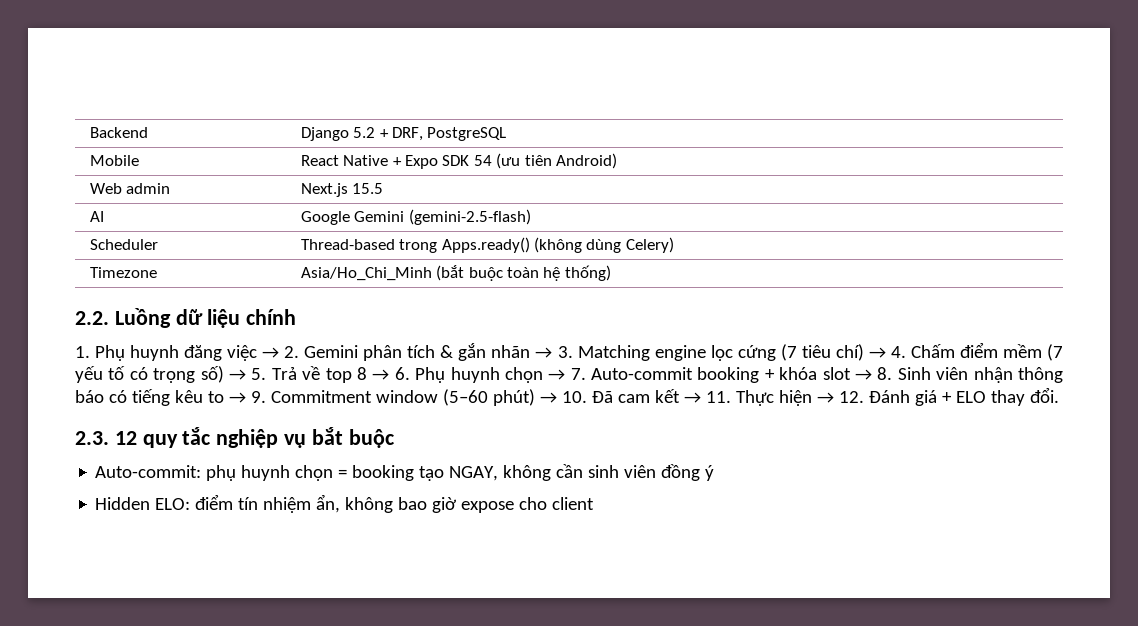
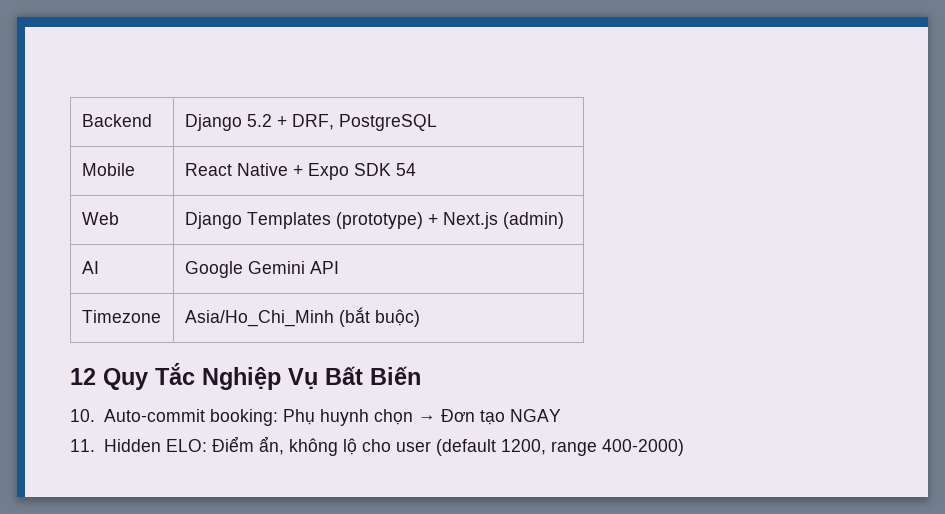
[496,153,618,169] [89,183,171,194] [300,183,384,197] [89,211,104,222] [300,209,531,225] [89,239,158,250] [300,237,674,253] [89,267,157,278] [300,265,611,281] [75,308,297,328] [75,342,1063,361] [75,366,1063,383] [75,387,1059,406] [75,427,394,448] [95,464,715,481] [95,494,595,513] (ưu tiên Android) // Web admin | Next.js 15.5 // AI | Google Gemini (gemini-2.5-flash) // Scheduler | Thread-based trong Apps.ready() (không dùng Celery) // Timezone | Asia/Ho_Chi_Minh (bắt buộc toàn hệ thống) // 2.2. Luồng dữ liệu chính // 1. Phụ huynh đăng việc → 2. Gemini phân tích & gắn nhãn → 3. Matching engine lọc cứng (7 tiêu chí) → 4. Chấm điểm mềm (7 yếu tố có trọng số) → 5. Trả về top 8 → 6. Phụ huynh chọn → 7. Auto-commit booking + khóa slot → 8. Sinh viên nhận thông báo có tiếng kêu to → 9. Commitment window (5–60 phút) → 10. Đã cam kết → 11. Thực hiện → 12. Đánh giá + ELO thay đổi. // 2.3. 12 quy tắc nghiệp vụ bắt buộc // Auto-commit: phụ huynh chọn = booking tạo NGAY, không cần sinh viên đồng ý // Hidden ELO: điểm tín nhiệm ẩn, không bao giờ expose cho client -> [81,212,119,225] [184,212,564,229] [81,261,99,274] [184,261,339,278] [81,310,161,323] [184,307,420,327] [70,363,421,390] [70,409,561,426] [70,436,684,456] // Web | Django Templates (prototype) + Next.js (admin) // AI | Google Gemini API // Timezone | Asia/Ho_Chi_Minh (bắt buộc) // 12 Quy Tắc Nghiệp Vụ Bất Biến // 10. Auto-commit booking: Phụ huynh chọn → Đơn tạo NGAY // 11. Hidden ELO: Điểm ẩn, không lộ cho user (default 1200, range 400-2000)

